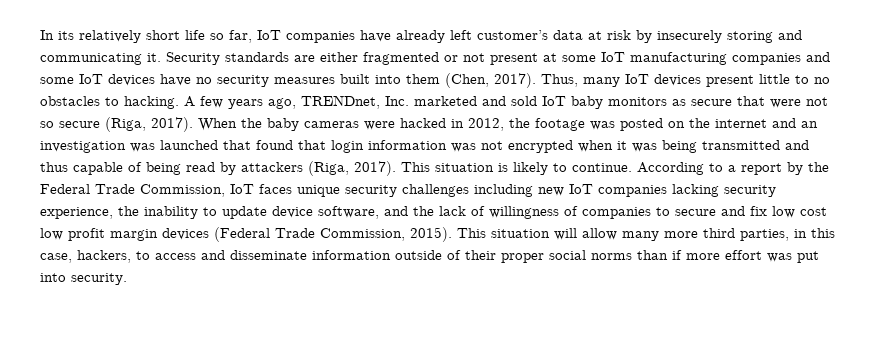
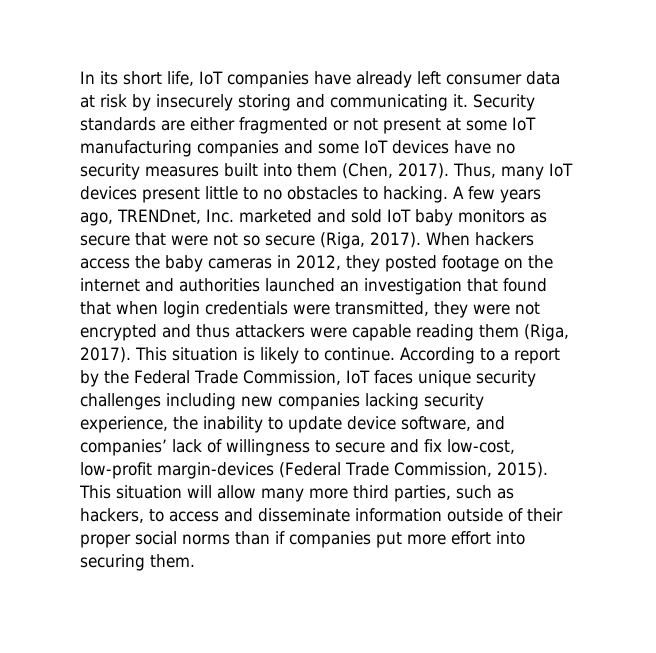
[79,30,252,43] relatively short life so far, -> [123,71,194,86] short life,
[477,30,548,40] customer’s -> [446,74,522,85] consumer
(237, 124) none -> [475,232,534,246] [80,258,130,269] hackers access
[364,118,818,131] [40,140,809,153] [40,162,303,175] were hacked in 2012, the footage was posted on the internet and an investigation was launched that found that login information was not encrypted when it was being transmitted and thus capable of being read by attackers -> [277,255,553,272] [80,278,547,295] [80,301,540,318] [80,324,519,341] in 2012, they posted footage on the internet and authorities launched an investigation that found that when login credentials were transmitted, they were not encrypted and thus attackers were capable reading them
[569,184,593,194] IoT -> (273, 401) none
[413,206,434,216] the -> [80,439,167,456] companies’
[564,206,651,219] of companies -> (310, 447) none
[772,206,827,218] [40,228,209,241] low cost low profit margin devices -> [447,439,515,454] [80,462,274,479] low-cost, low-profit margin-devices
[794,228,835,238] [40,253,72,263] in this case, -> [456,485,514,499] such as
[686,250,819,263] [40,273,127,285] more effort was put into security. -> [289,531,525,548] [80,554,195,571] companies put more effort into securing them.

